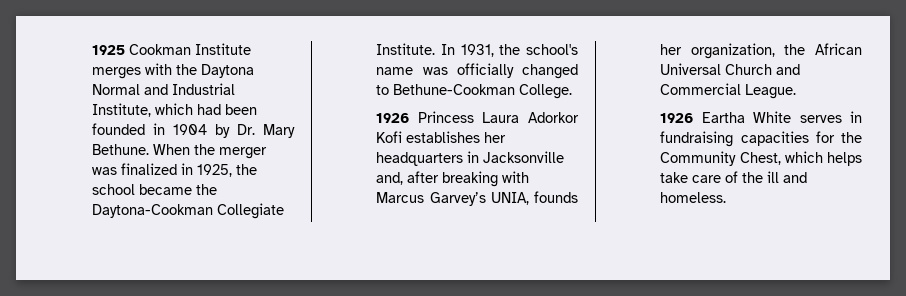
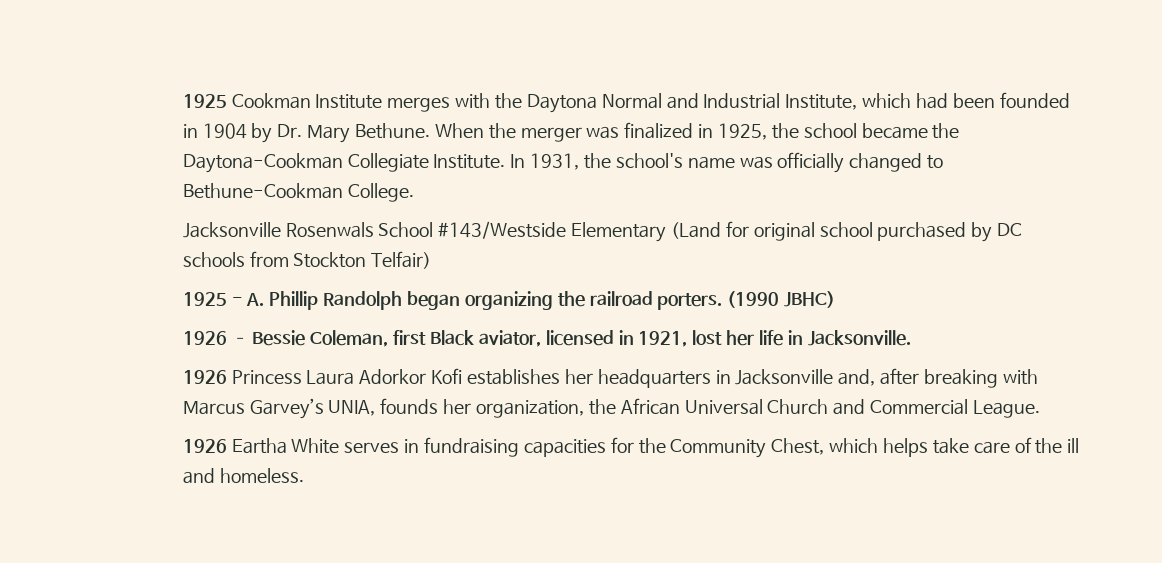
(573, 91) none -> [182,221,1023,242] [182,251,432,269] [182,291,836,310] [182,330,911,347] // Jacksonville Rosenwals School #143/Westside Elementary (Land for original school purchased by DC schools from Stockton Telfair) // 1925 - A. Phillip Randolph began organizing the railroad porters. (1990 JBHC) // 1926 – Bessie Coleman, first Black aviator, licensed in 1921, lost her life in Jacksonville.

